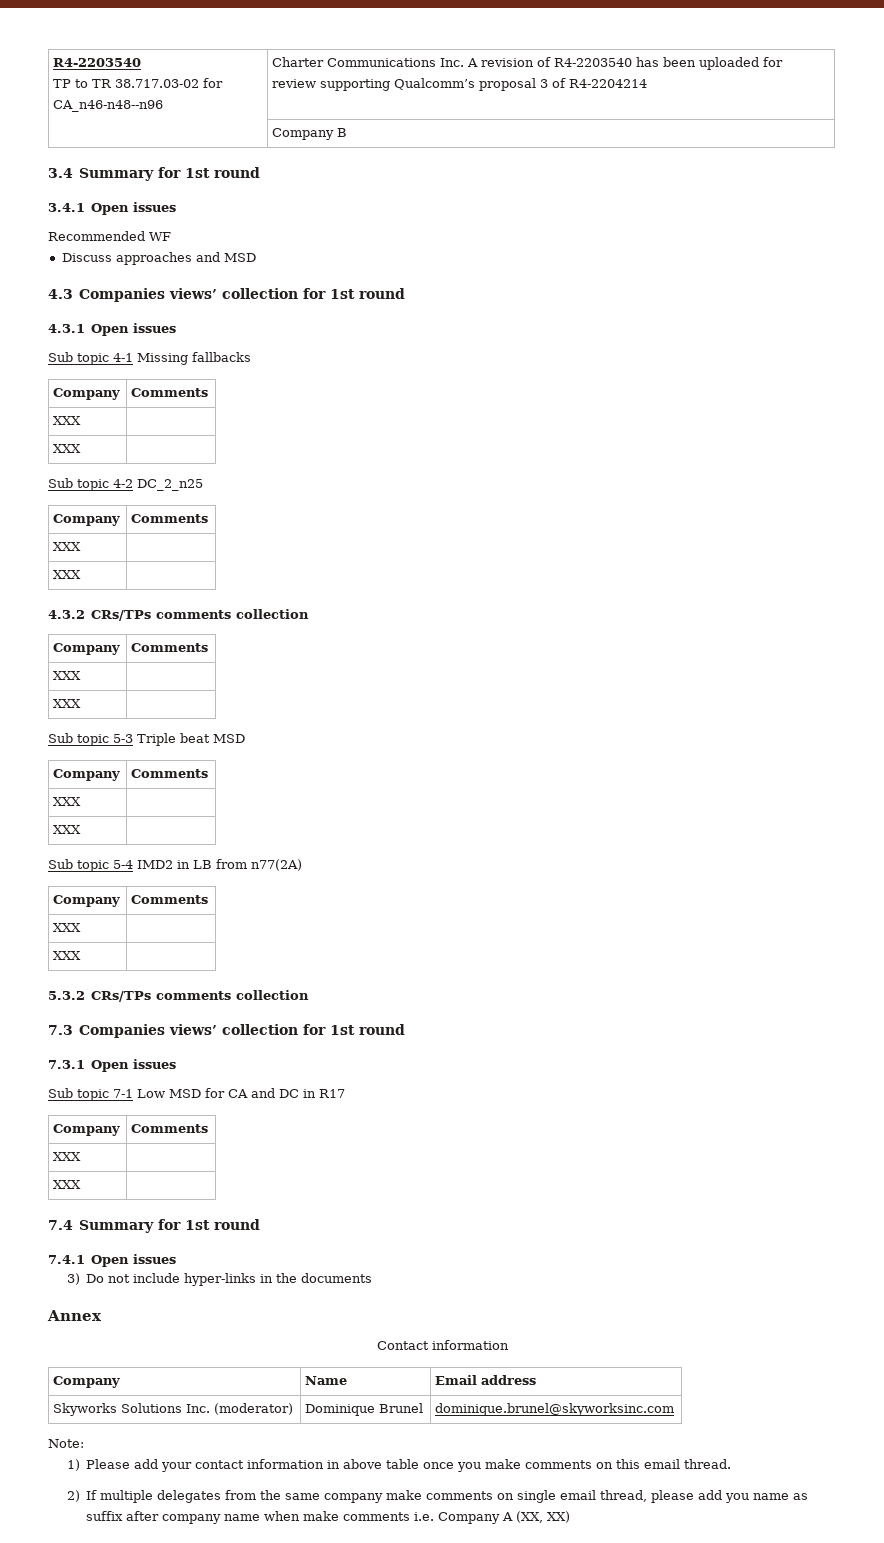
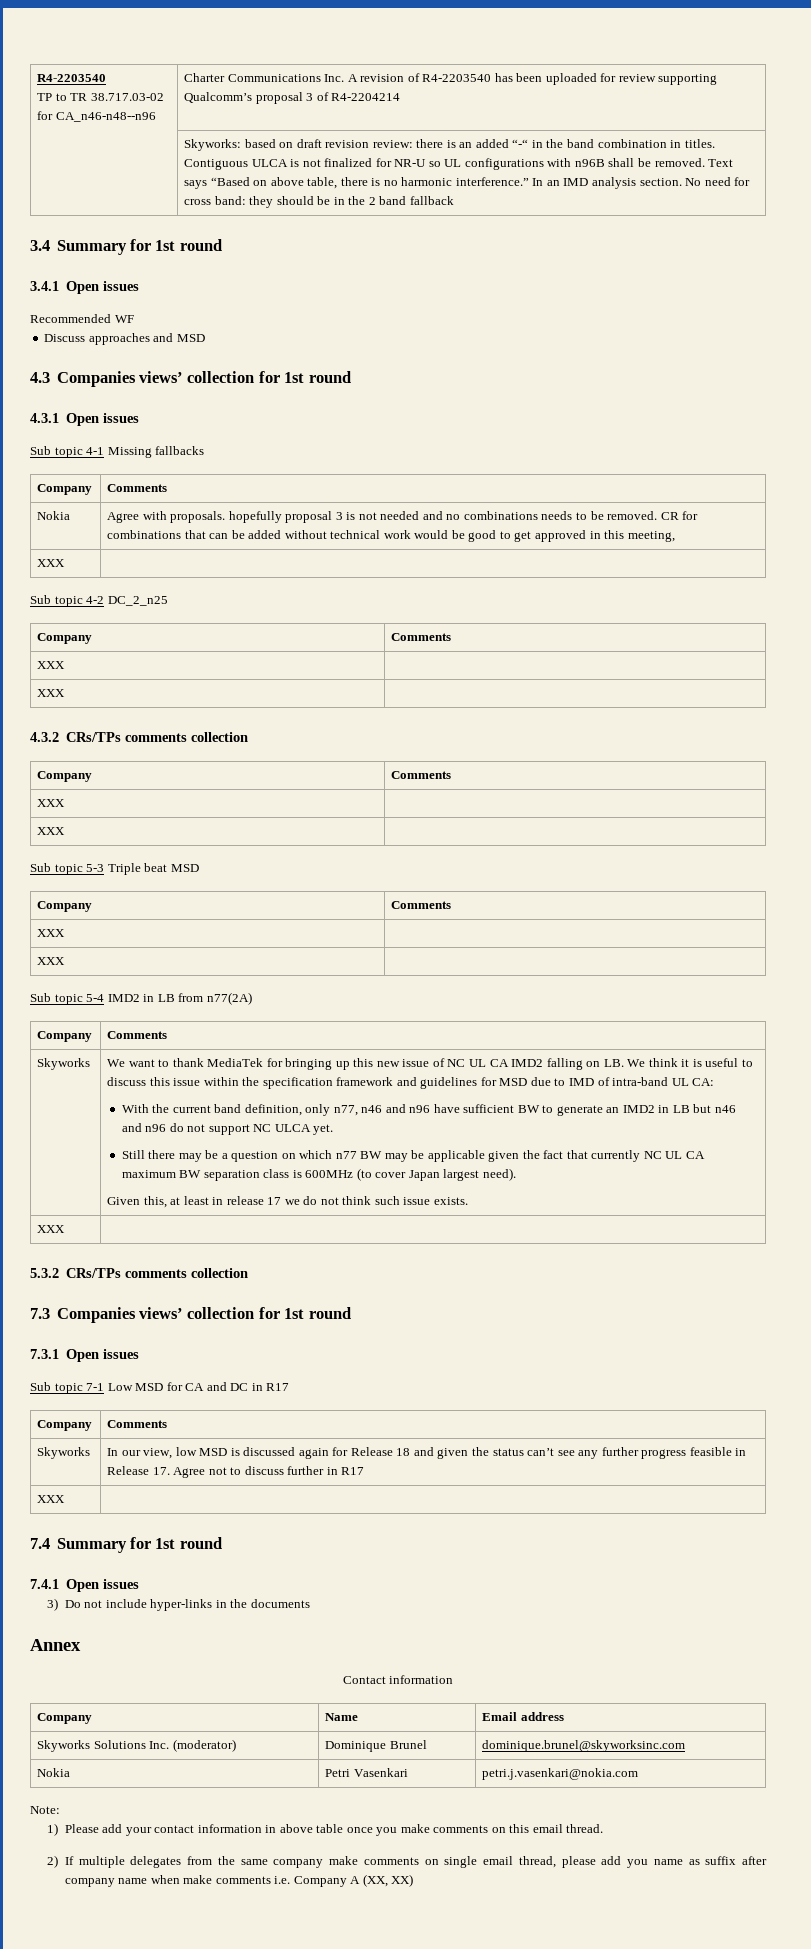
[272,128,348,140] Company B -> [184,139,715,151] [184,158,734,170] [184,177,751,189] [184,196,454,208] Skyworks: based on draft revision review: there is an added “-“ in the band combination in titles. Contiguous ULCA is not finalized for NR-U so UL configurations with n96B shall be removed. Text says “Based on above table, there is no harmonic interference.” In an IMD analysis section. No need for cross band: they should be in the 2 band fallback
[53,416,82,425] XXX | -> [37,511,71,520] [107,511,699,523] [107,530,675,542] Nokia | Agree with proposals. hopefully proposal 3 is not needed and no combinations needs to be removed. CR for combinations that can be added without technical work would be good to get approved in this meeting,
[53,923,82,932] XXX | -> [37,1058,91,1070] [107,1058,753,1070] [107,1077,715,1089] [121,1104,736,1116] [121,1123,334,1135] [121,1150,705,1162] [121,1168,516,1181] [107,1196,468,1208] Skyworks | We want to thank MediaTek for bringing up this new issue of NC UL CA IMD2 falling on LB. We think it is useful to discuss this issue within the specification framework and guidelines for MSD due to IMD of intra-band UL CA: // With the current band definition, only n77, n46 and n96 have sufficient BW to generate an IMD2 in LB but n46 and n96 do not support NC ULCA yet. // Still there may be a question on which n77 BW may be applicable given the fact that currently NC UL CA maximum BW separation class is 600MHz (to cover Japan largest need). // Given this, at least in release 17 we do not think such issue exists.
[53,1152,82,1161] XXX | -> [37,1447,91,1459] [107,1447,747,1459] [107,1466,365,1478] Skyworks | In our view, low MSD is discussed again for Release 18 and given the status can’t see any further progress feasible in Release 17. Agree not to discuss further in R17
(675, 1409) none -> [37,1768,71,1777] [325,1768,408,1777] [482,1768,639,1780] // Nokia | Petri Vasenkari | petri.j.vasenkari@nokia.com

